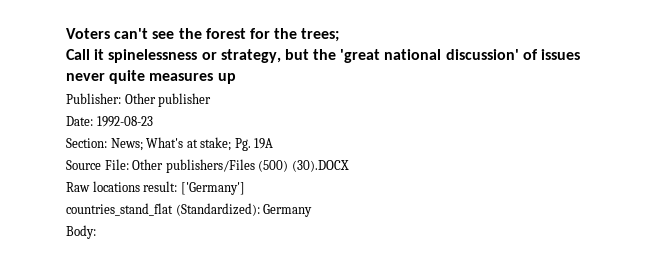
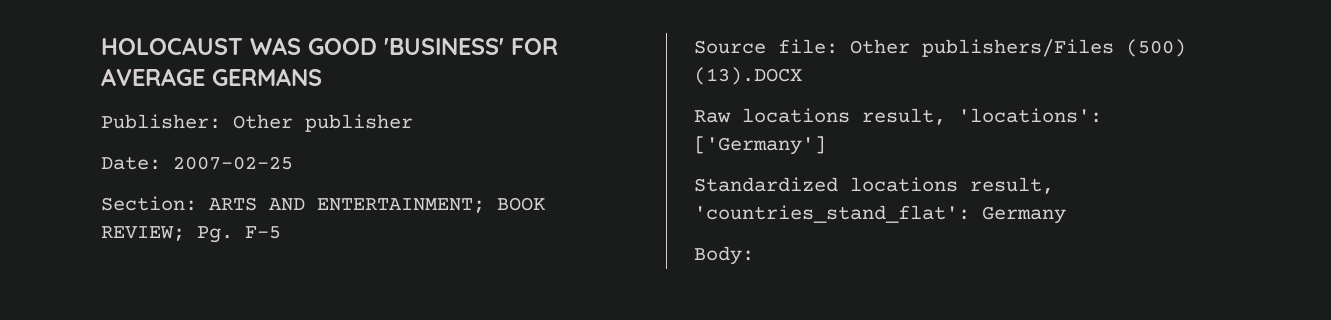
[66,28,340,42] [66,49,581,63] [66,70,236,84] Voters can't see the forest for the trees; // Call it spinelessness or strategy, but the 'great national discussion' of issues never quite measures up -> [101,37,558,55] [101,68,322,86] HOLOCAUST WAS GOOD 'BUSINESS' FOR AVERAGE GERMANS
[96,116,153,127] 1992-08-23 -> [173,156,293,170] 2007-02-25
[110,137,274,151] News; What's at stake; Pg. 19A -> [209,197,545,213] [101,226,281,243] ARTS AND ENTERTAINMENT; BOOK REVIEW; Pg. F-5
[104,159,129,170] File: -> [778,39,838,54] file:
[291,160,349,172] (30).DOCX -> [694,67,802,85] (13).DOCX
[143,181,178,192] result: -> [862,108,1102,125] result, 'locations':
[66,203,260,216] countries_stand_flat (Standardized): -> [694,177,1054,194] [694,205,970,223] Standardized locations result, 'countries_stand_flat':

